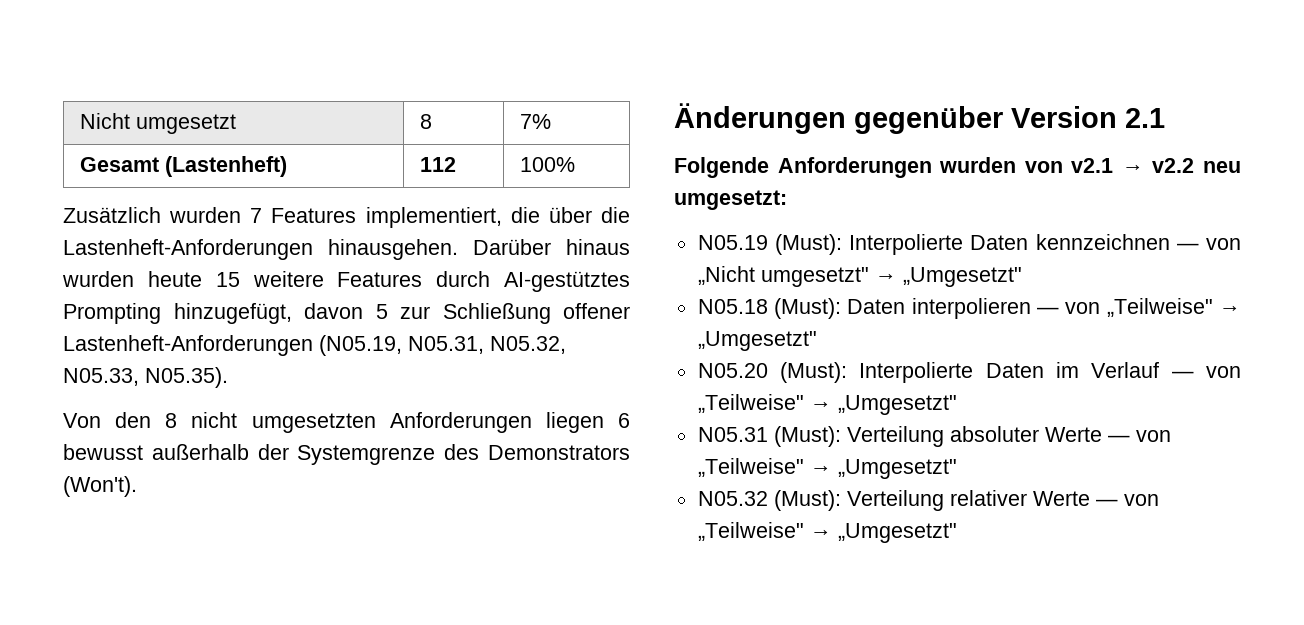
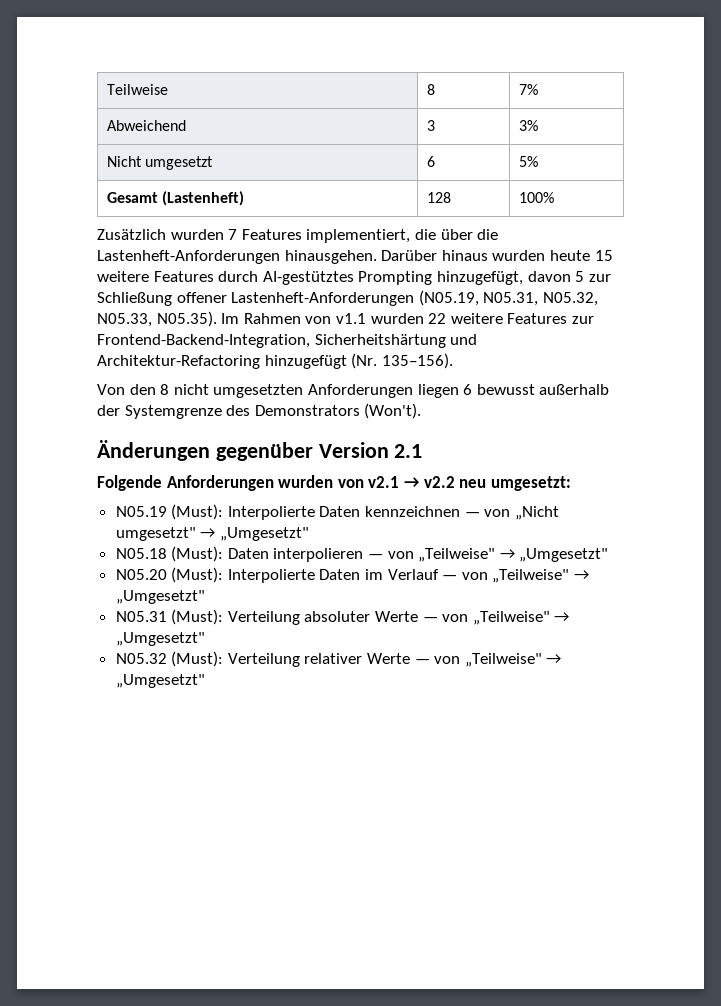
[79,113,236,134] Nicht umgesetzt -> [107,84,169,95] Teilweise
(551, 121) none -> [107,120,187,131] [427,120,436,131] [519,120,539,131] [107,156,214,170] [427,156,436,167] [519,156,539,167] // Abweichend | 3 | 3% // Nicht umgesetzt | 6 | 5%
[419,157,456,172] 112 -> [427,192,452,203] 128
(228, 377) none -> [221,313,594,324] [97,334,478,348] [97,353,453,369] Im Rahmen von v1.1 wurden 22 weitere Features zur Frontend-Backend-Integration, Sicherheitshärtung und Architektur-Refactoring hinzugefügt (Nr. 135–156).

